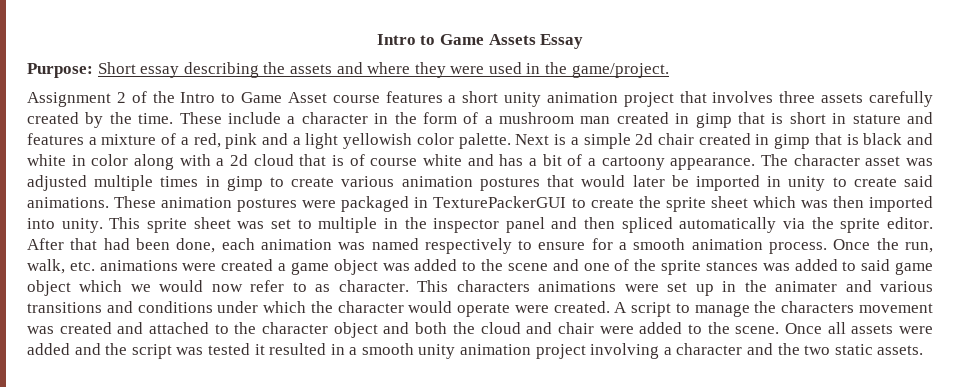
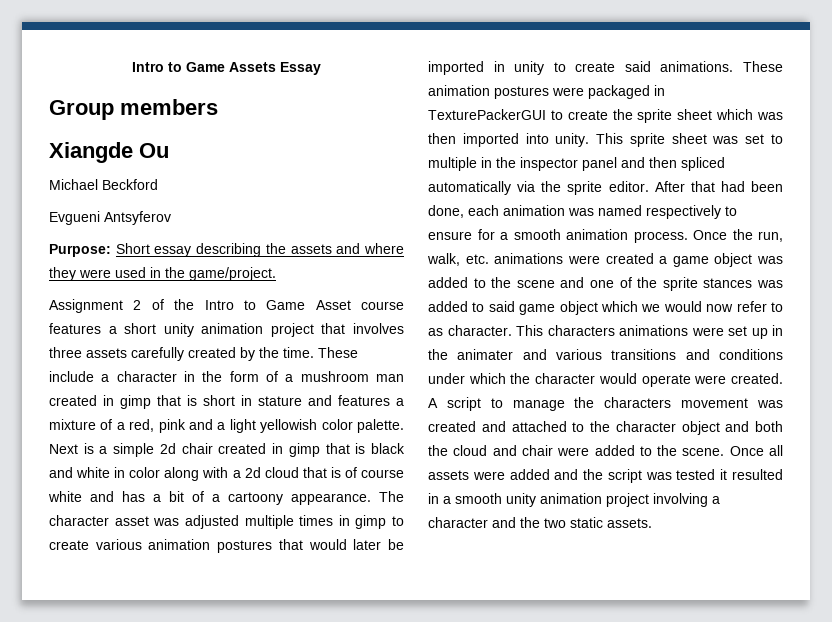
(584, 41) none -> [49,99,218,120] [49,142,169,163] [49,179,158,190] [49,211,171,225] // Group members // Xiangde Ou // Michael Beckford // Evgueni Antsyferov

